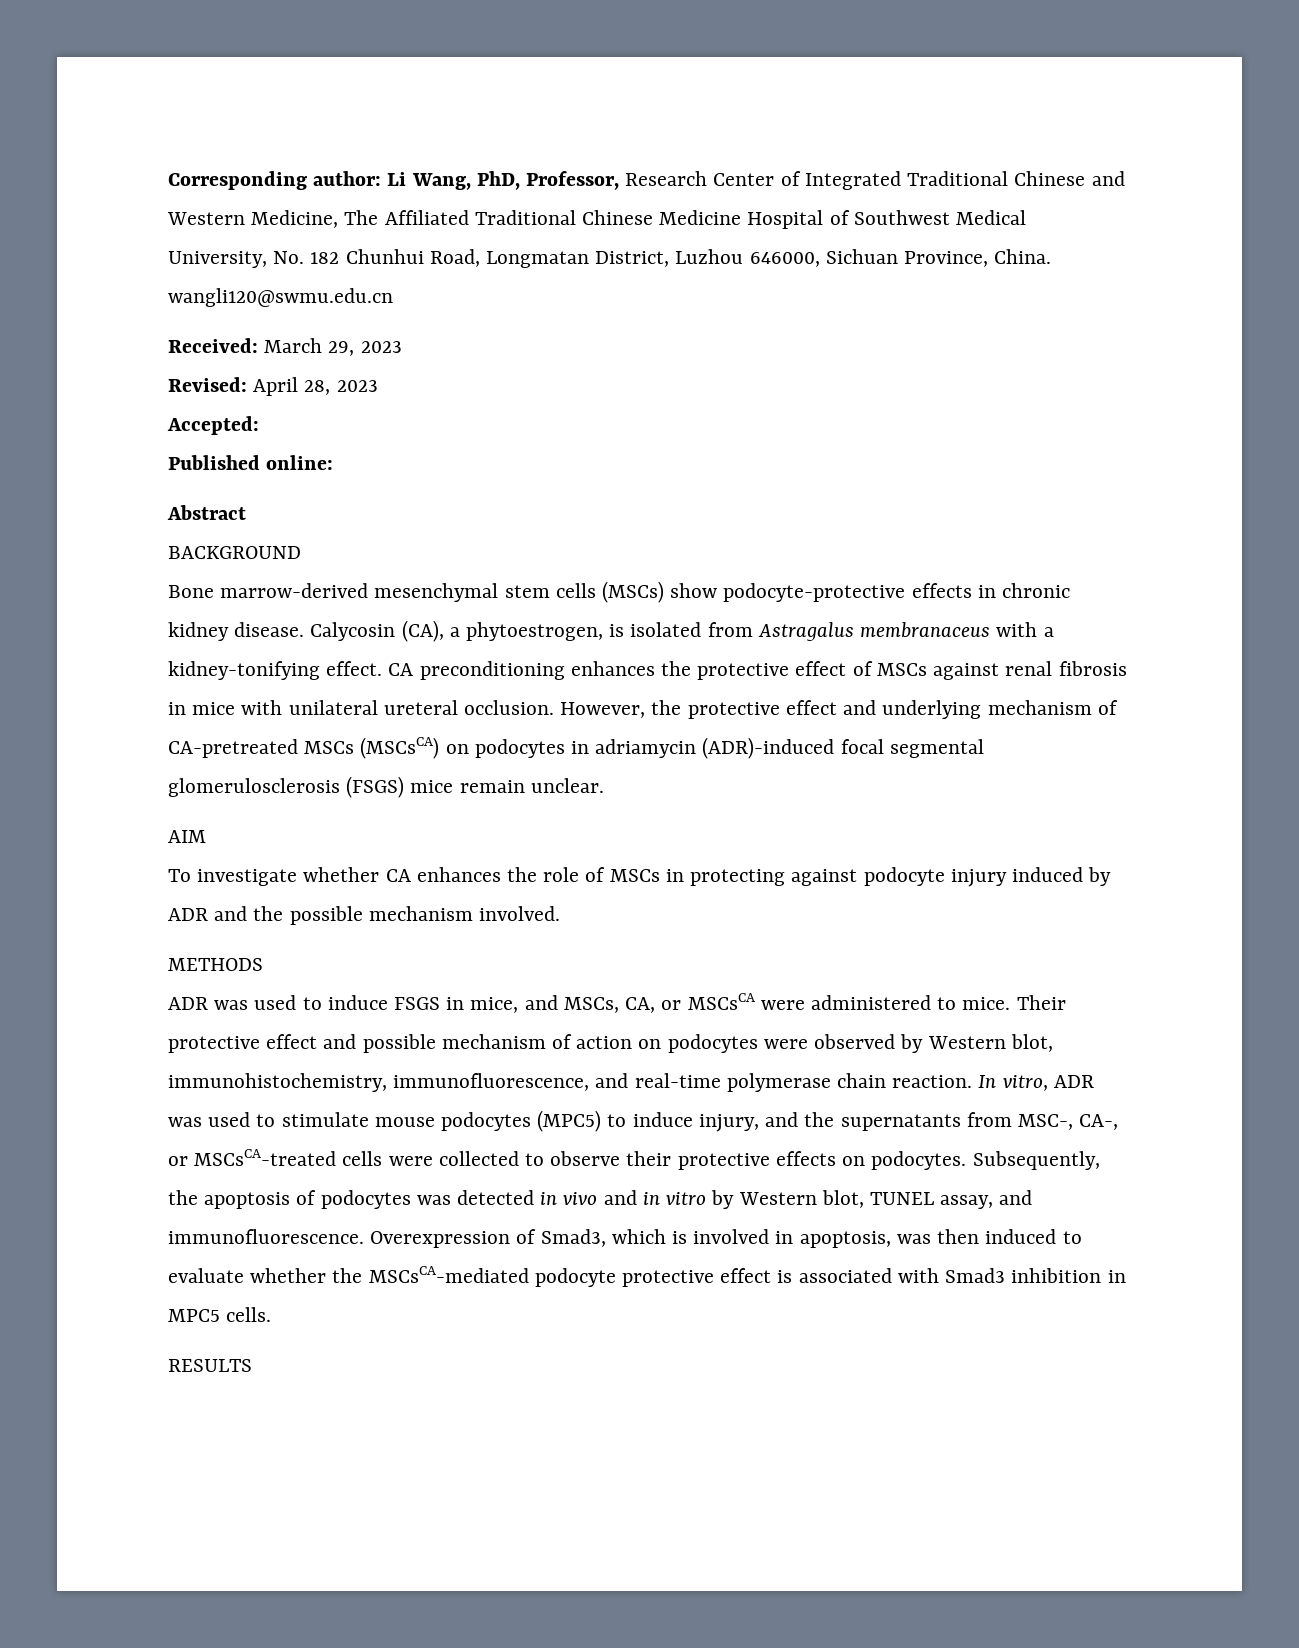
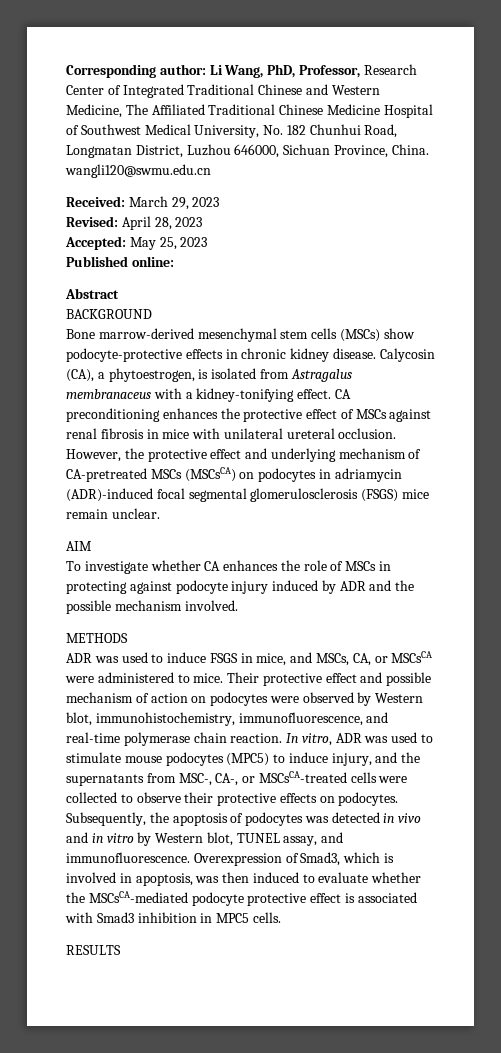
(259, 425) none -> [129,237,208,250] May 25, 2023

